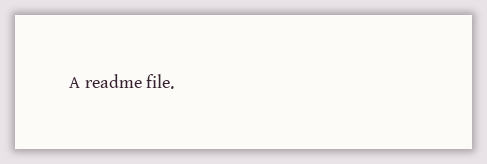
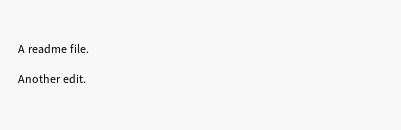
(175, 81) none -> [18,74,87,84] // Another edit.

